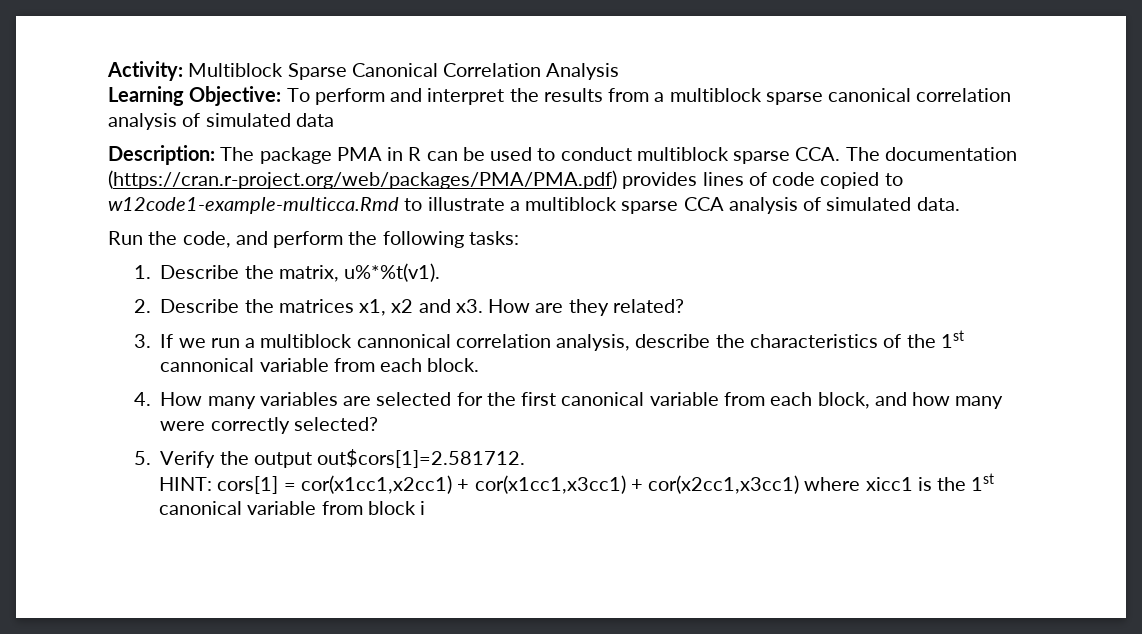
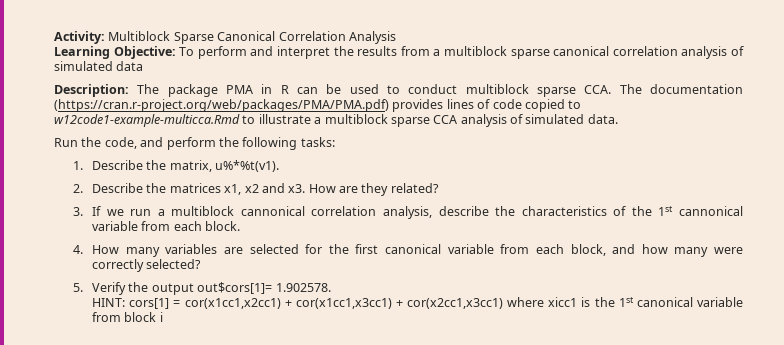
[317,449,526,468] out$cors[1]=2.581712. -> [197,282,331,294] out$cors[1]= 1.902578.

